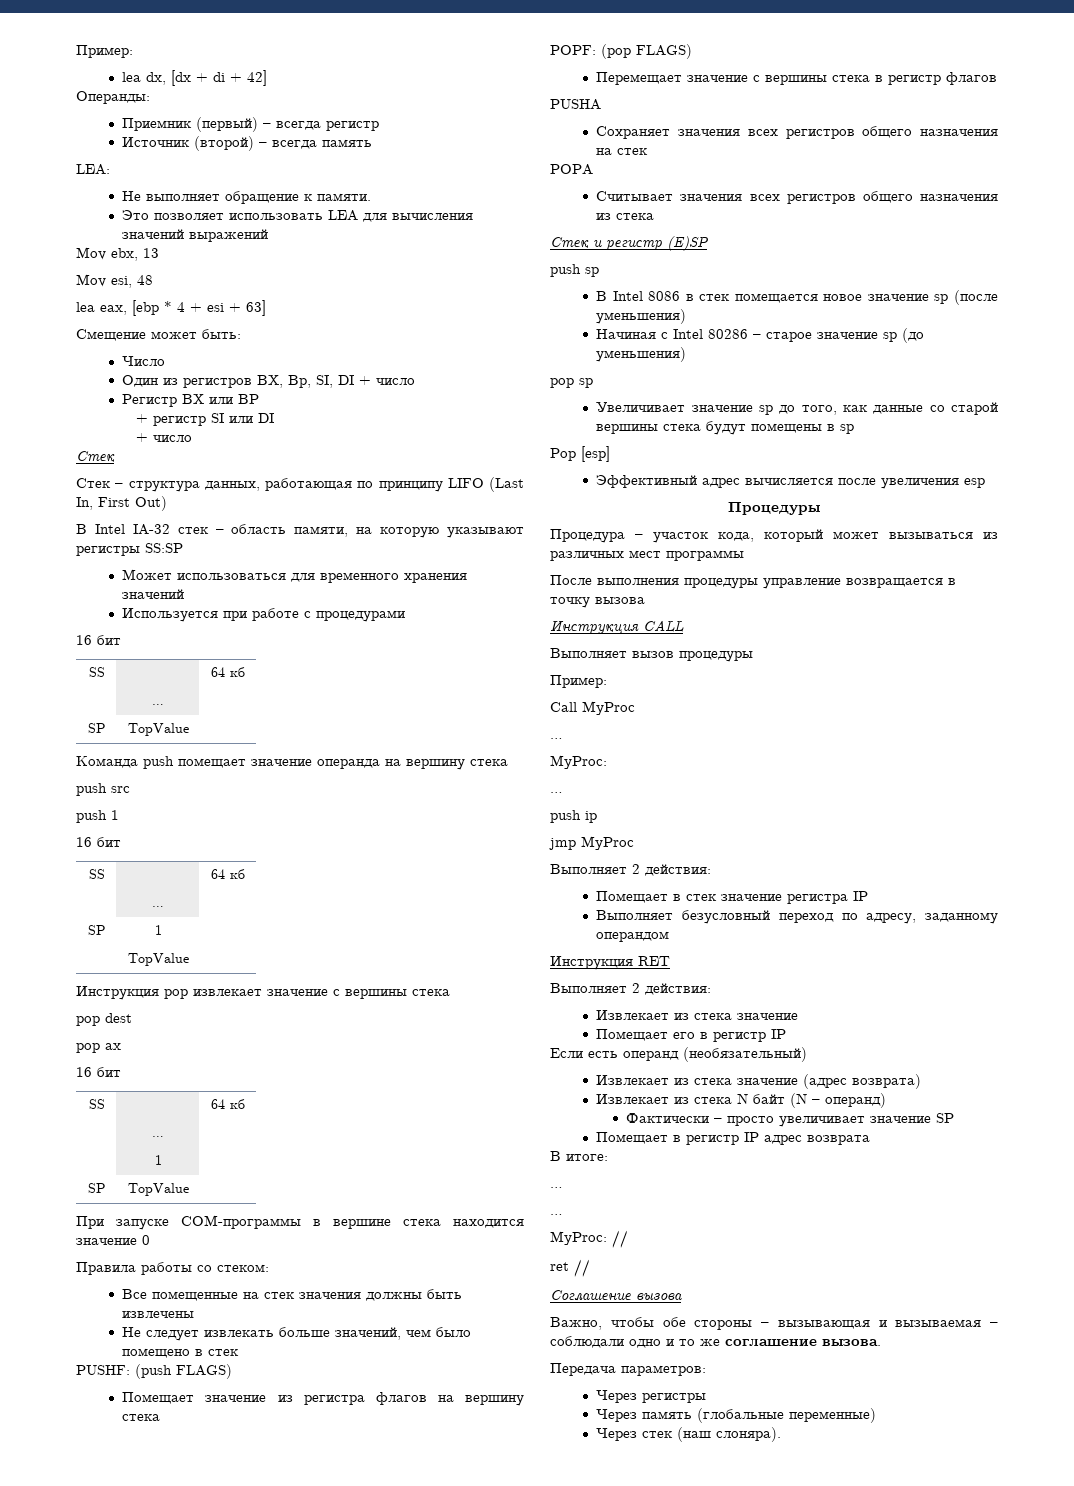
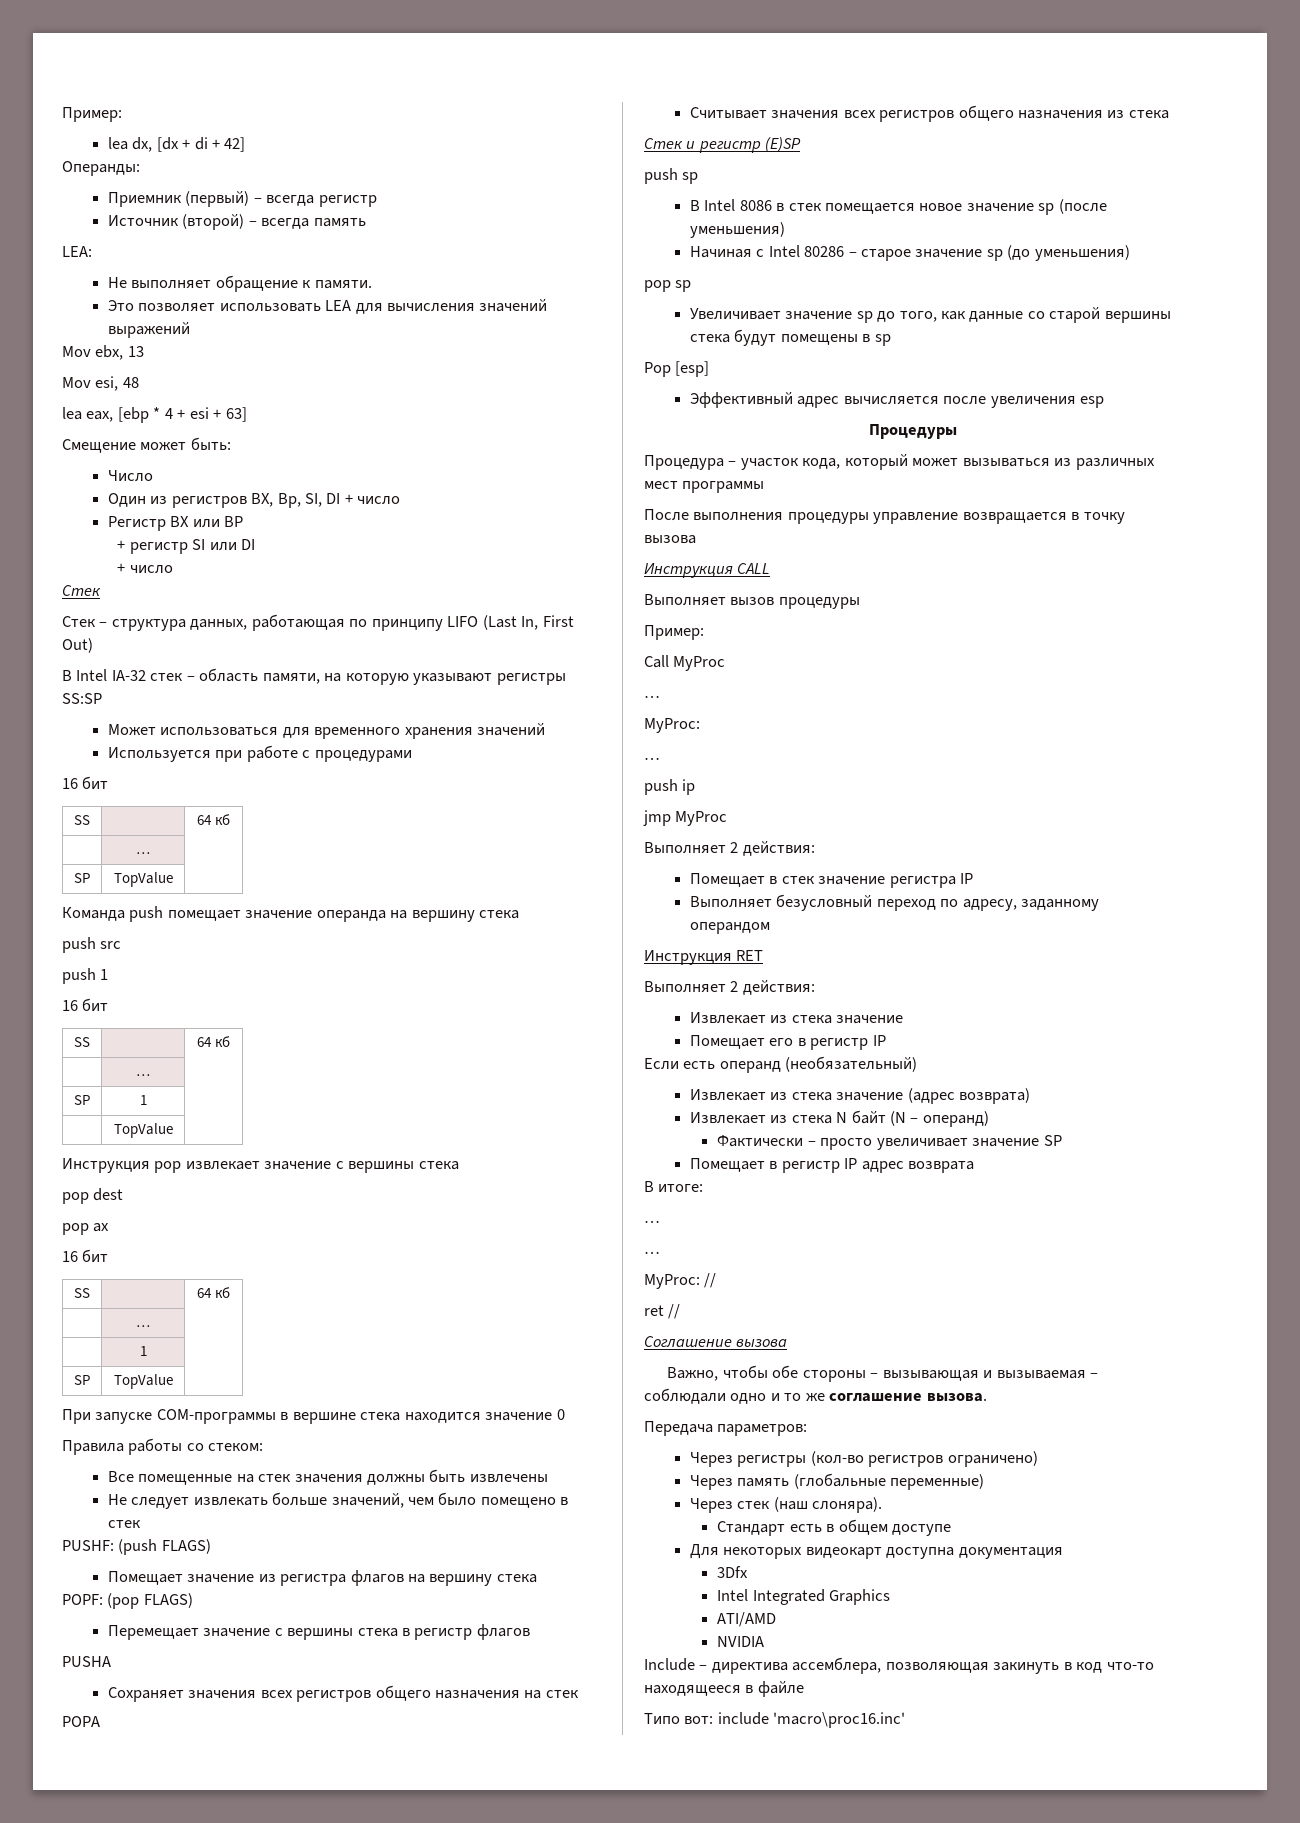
(707, 1398) none -> [810,1451,1038,1467] (кол-во регистров ограничено)
(782, 1434) none -> [717,1519,952,1536] [689,1544,1063,1559] [717,1566,749,1578] [717,1589,891,1605] [717,1612,777,1627] [717,1636,765,1647] [644,1657,1154,1674] [644,1681,804,1697] [644,1712,906,1728] // Стандарт есть в общем доступе // Для некоторых видеокарт доступна документация // 3Dfx // Intel Integrated Graphics // ATI/AMD // NVIDIA // Include – директива ассемблера, позволяющая закинуть в код что-то находящееся в файле // Типо вот: include 'macro\proc16.inc'

